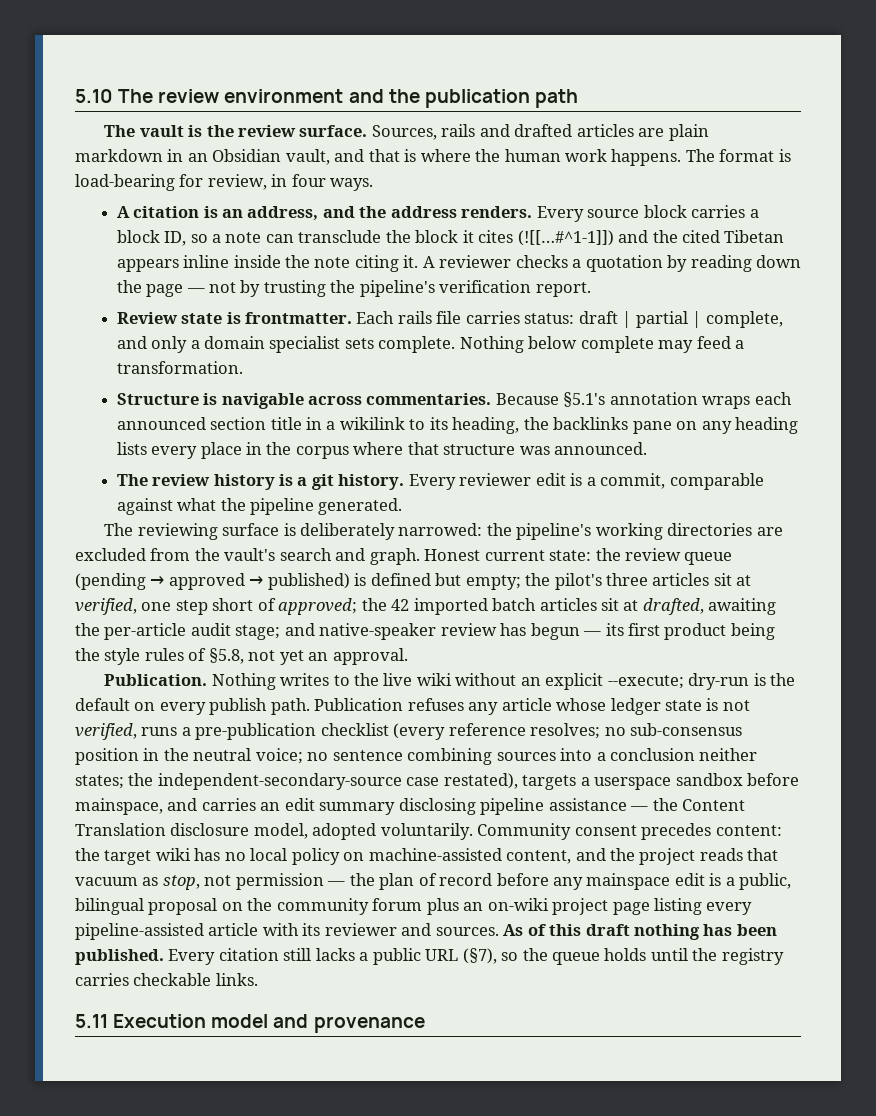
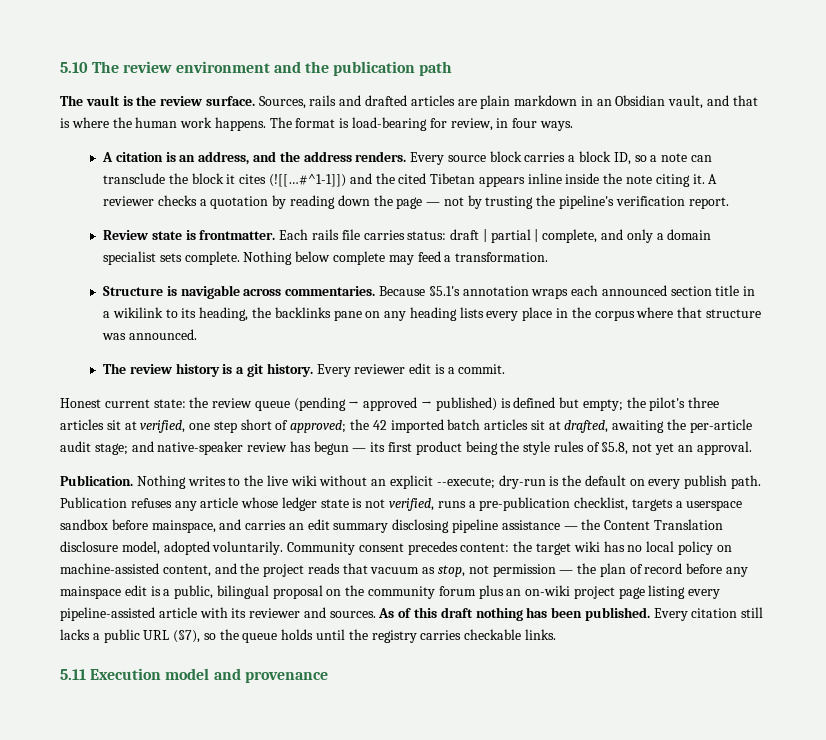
[600,473,764,490] [116,498,403,515] [104,523,783,540] [75,548,420,565] commit, comparable against what the pipeline generated. // The reviewing surface is deliberately narrowed: the pipeline's working directories are excluded from the vault's search and graph. -> [458,364,506,374] commit. //
[320,723,743,740] [75,748,758,765] [75,773,518,790] checklist (every reference resolves; no sub-consensus position in the neutral voice; no sentence combining sources into a conclusion neither states; the independent-secondary-source case restated), -> [574,497,629,511] checklist,

